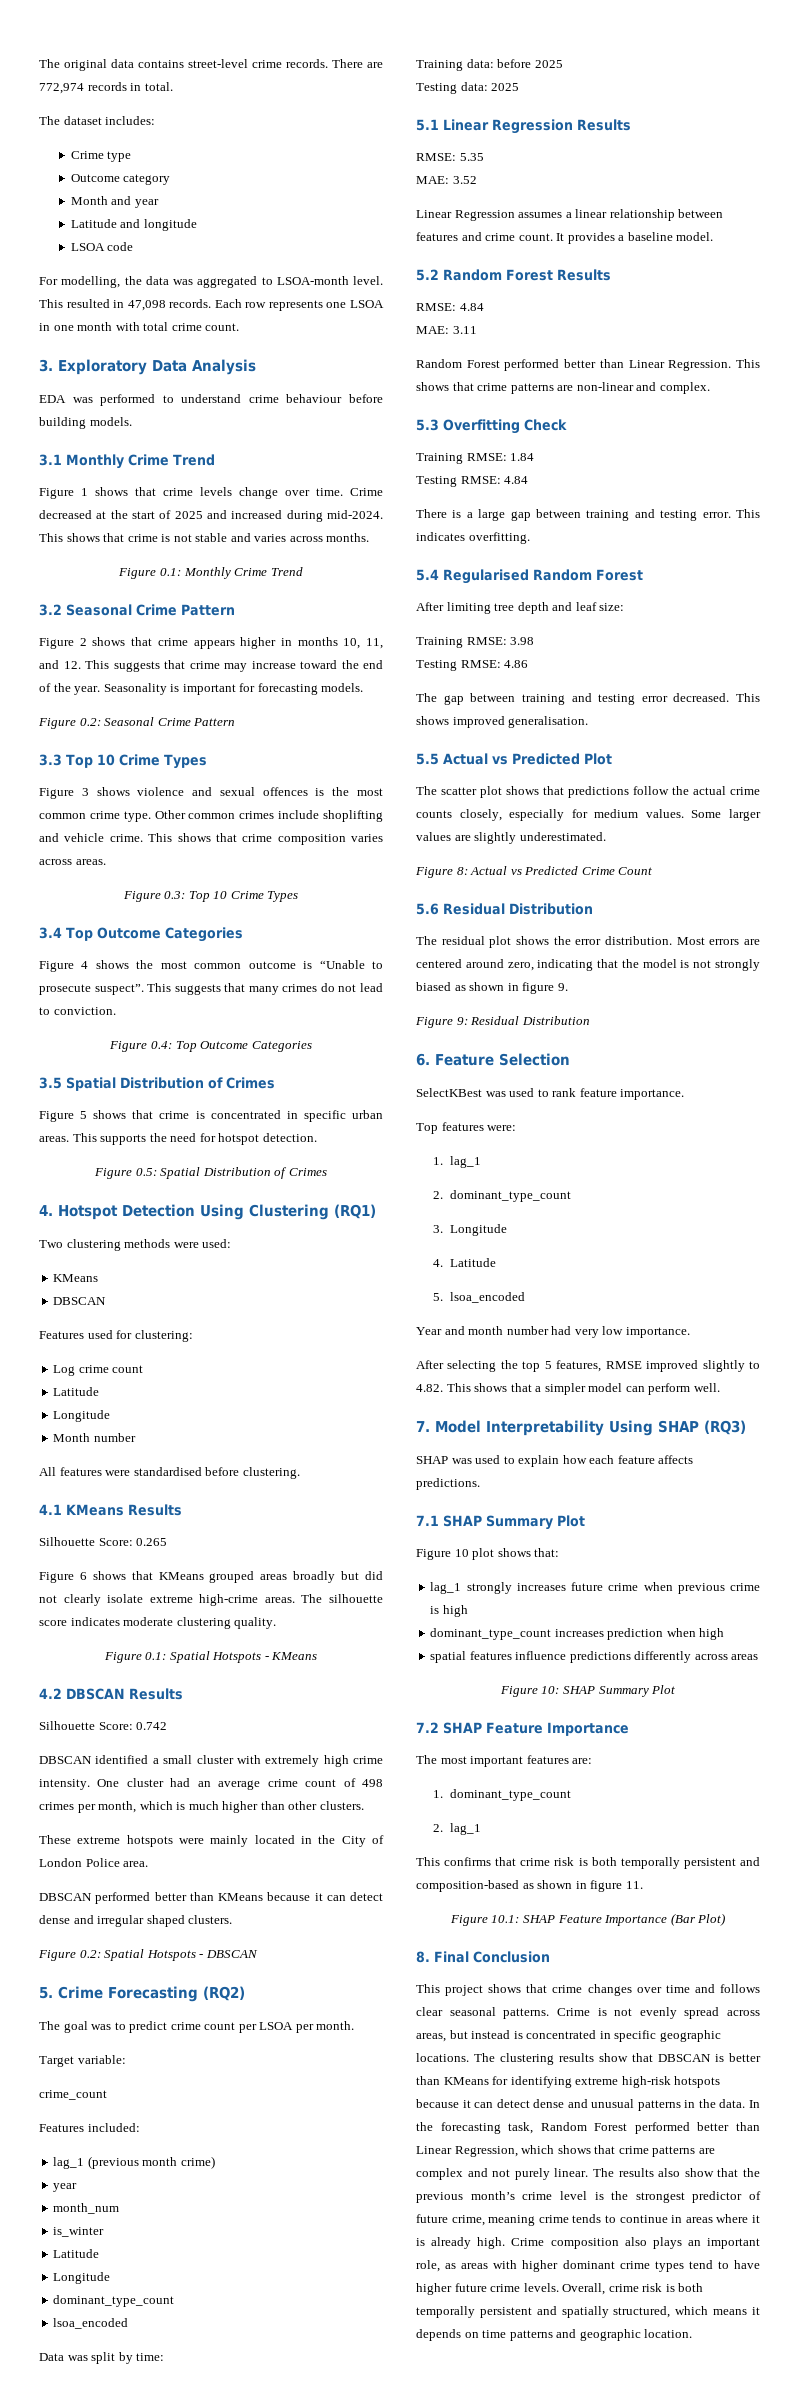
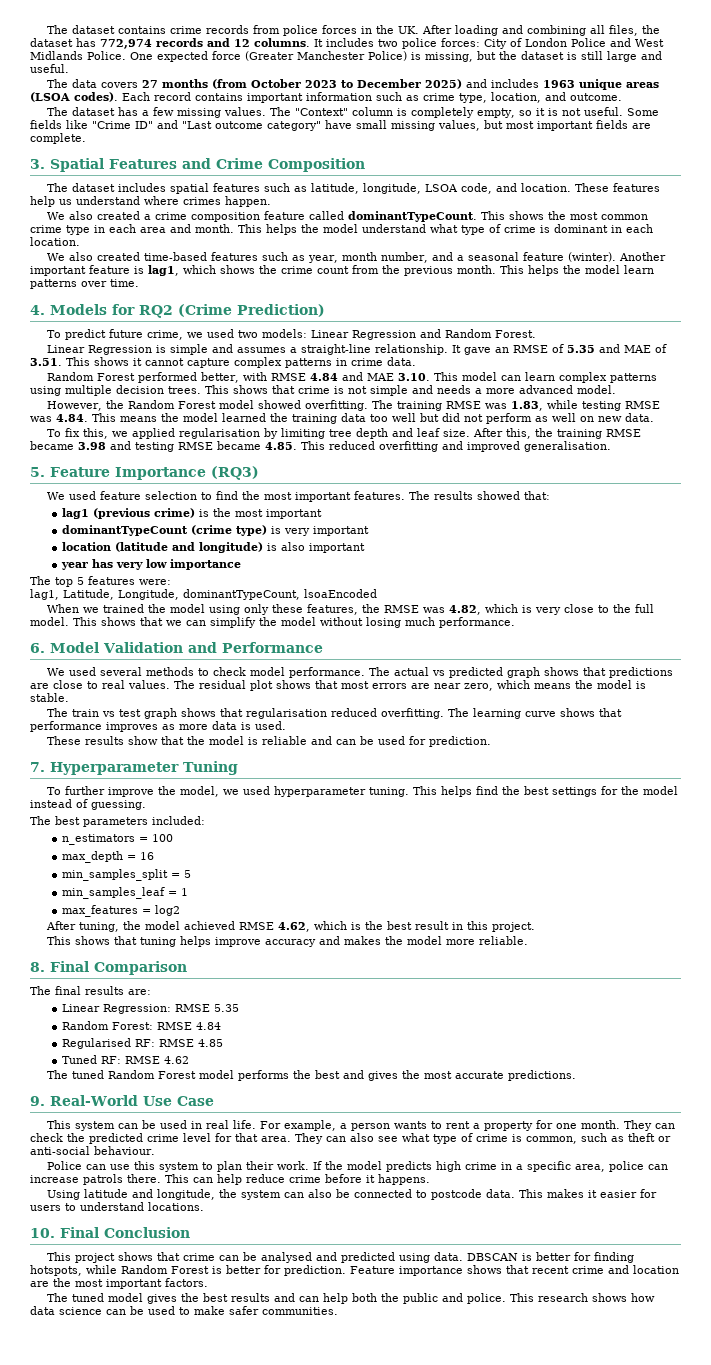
[39,59,383,71] [39,82,173,94] [39,116,156,125] [70,151,132,162] [70,174,171,185] [70,196,159,208] [70,219,197,231] [70,242,134,251] [39,276,383,288] [39,299,384,311] [39,322,240,331] [39,359,256,375] [39,394,383,406] [39,417,132,429] [39,454,215,469] [39,487,383,499] [39,510,384,522] The original data contains street-level crime records. There are 772,974 records in total. // The dataset includes: // Crime type // Outcome category // Month and year // Latitude and longitude // LSOA code // For modelling, the data was aggregated to LSOA-month level. This resulted in 47,098 records. Each row represents one LSOA in one month with total crime count. // 3. Exploratory Data Analysis // EDA was performed to understand crime behaviour before building models. // 3.1 Monthly Crime Trend // Figure 1 shows that crime levels change over time. Crime decreased at the start of 2025 and increased during mid-2024. -> [46,25,660,36] [30,38,664,49] [30,51,662,62] [30,64,69,73] [46,79,659,90] [30,92,622,103] [46,107,659,118] [30,120,651,131] [30,133,86,144] [30,158,365,172] [46,183,660,194] [30,196,271,207] [46,211,648,222] [30,224,653,235] [30,237,80,246] [46,252,666,263] [30,265,654,276] [30,279,139,289] [30,304,325,318] [46,329,536,340] [46,344,667,355] [30,357,416,368] [46,372,657,383] [30,385,201,396] The dataset contains crime records from police forces in the UK. After loading and combining all files, the dataset has 772,974 records and 12 columns. It includes two police forces: City of London Police and West Midlands Police. One expected force (Greater Manchester Police) is missing, but the dataset is still large and useful. // The data covers 27 months (from October 2023 to December 2025) and includes 1963 unique areas (LSOA codes). Each record contains important information such as crime type, location, and outcome. // The dataset has a few missing values. The "Context" column is completely empty, so it is not useful. Some fields like "Crime ID" and "Last outcome category" have small missing values, but most important fields are complete. // 3. Spatial Features and Crime Composition // The dataset includes spatial features such as latitude, longitude, LSOA code, and location. These features help us understand where crimes happen. // We also created a crime composition feature called dominantTypeCount. This shows the most common crime type in each area and month. This helps the model understand what type of crime is dominant in each location. // We also created time-based features such as year, month number, and a seasonal feature (winter). Another important feature is lag1, which shows the crime count from the previous month. This helps the model learn patterns over time. // 4. Models for RQ2 (Crime Prediction) // To predict future crime, we used two models: Linear Regression and Random Forest. // Linear Regression is simple and assumes a straight-line relationship. It gave an RMSE of 5.35 and MAE of 3.51. This shows it cannot capture complex patterns in crime data. // Random Forest performed better, with RMSE 4.84 and MAE 3.10. This model can learn complex patterns using multiple decision trees.
[195,533,370,542] [118,567,303,579] [39,604,235,616] [39,637,383,649] [39,660,383,672] [39,683,364,695] [38,717,236,729] [39,754,207,769] [39,787,383,799] [39,810,383,822] [39,833,383,845] [39,859,106,865] [122,891,299,902] [39,927,243,942] [39,960,384,972] [39,983,383,995] [39,1007,116,1015] [109,1041,312,1052] [39,1077,275,1091] [39,1110,383,1122] [39,1133,317,1145] [94,1167,327,1179] [39,1204,376,1220] [39,1239,232,1251] [53,1274,99,1282] [53,1297,107,1305] [39,1330,193,1342] [53,1365,144,1376] [53,1387,100,1396] [53,1410,111,1422] [53,1433,136,1442] [39,1467,300,1479] [39,1504,182,1516] [39,1537,168,1546] [39,1571,383,1583] [39,1594,383,1606] [39,1617,277,1629] [103,1651,318,1663] [39,1688,183,1700] [39,1721,168,1730] [39,1755,383,1767] [39,1778,384,1790] [39,1801,364,1813] [39,1835,384,1847] [39,1858,149,1867] [39,1892,383,1904] [39,1915,233,1927] [38,1949,258,1961] [39,1986,245,2002] [39,2021,355,2033] [39,2055,126,2067] [39,2090,107,2100] [39,2123,140,2132] [53,2156,215,2169] [53,2183,78,2192] [53,2203,120,2214] [53,2227,105,2237] [53,2249,100,2258] [53,2272,111,2284] [53,2295,175,2307] [53,2318,129,2329] [39,2352,165,2364] [416,59,563,71] [416,82,520,94] [416,119,631,134] [416,153,484,161] [416,176,477,184] [416,209,724,221] [416,232,714,244] [416,269,611,281] [416,303,484,311] [416,326,477,334] [416,359,760,371] [416,382,710,394] [416,419,567,434] [416,453,535,464] [416,476,529,487] [416,509,760,521] [416,532,530,544] [416,569,643,584] [416,602,444,611] stable and varies across months. // Figure 0.1: Monthly Crime Trend // 3.2 Seasonal Crime Pattern // Figure 2 shows that crime appears higher in months 10, 11, and 12. This suggests that crime may increase toward the end of the year. Seasonality is important for forecasting models. // Figure 0.2: Seasonal Crime Pattern // 3.3 Top 10 Crime Types // Figure 3 shows violence and sexual offences is the most common crime type. Other common crimes include shoplifting and vehicle crime. This shows that crime composition varies across areas. // Figure 0.3: Top 10 Crime Types // 3.4 Top Outcome Categories // Figure 4 shows the most common outcome is “Unable to prosecute suspect”. This suggests that many crimes do not lead to conviction. // Figure 0.4: Top Outcome Categories // 3.5 Spatial Distribution of Crimes // Figure 5 shows that crime is concentrated in specific urban areas. This supports the need for hotspot detection. // Figure 0.5: Spatial Distribution of Crimes // 4. Hotspot Detection Using Clustering (RQ1) // Two clustering methods were used: // KMeans // DBSCAN // Features used for clustering: // Log crime count // Latitude // Longitude // Month number // All features were standardised before clustering. // 4.1 KMeans Results // Silhouette Score: 0.265 // Figure 6 shows that KMeans grouped areas broadly but did not clearly isolate extreme high-crime areas. The silhouette score indicates moderate clustering quality. // Figure 0.1: Spatial Hotspots - KMeans // 4.2 DBSCAN Results // Silhouette Score: 0.742 // DBSCAN identified a small cluster with extremely high crime intensity. One cluster had an average crime count of 498 crimes per month, which is much higher than other clusters. // These extreme hotspots were mainly located in the City of London Police area. // DBSCAN performed better than KMeans because it can detect dense and irregular shaped clusters. // Figure 0.2: Spatial Hotspots - DBSCAN // 5. Crime Forecasting (RQ2) // The goal was to predict crime count per LSOA per month. // Target variable: // crime_count // Features included: // lag_1 (previous month crime) // year // month_num // is_winter // Latitude // Longitude // dominant_type_count // lsoa_encoded // Data was split by time: // Training data: before 2025 // Testing data: 2025 // 5.1 Linear Regression Results // RMSE: 5.35 // MAE: 3.52 // Linear Regression assumes a linear relationship between features and crime count. It provides a baseline model. // 5.2 Random Forest Results // RMSE: 4.84 // MAE: 3.11 // Random Forest performed better than Linear Regression. This shows that crime patterns are non-linear and complex. // 5.3 Overfitting Check // Training RMSE: 1.84 // Testing RMSE: 4.84 // There is a large gap between training and testing error. This indicates overfitting. // 5.4 Regularised Random Forest // After -> [370,385,616,396] [46,400,660,411] [30,413,654,424] [46,428,278,439] simple and needs a more advanced model. // However, the Random Forest model showed overfitting. The training RMSE was 1.83, while testing RMSE was 4.84. This means the model learned the training data too well but did not perform as well on new data. // To fix this, we applied regularisation by
[599,603,625,611] [416,637,535,648] [416,660,529,671] [416,693,760,705] [416,716,589,728] [416,753,612,765] [416,786,760,798] [416,809,761,821] [416,832,606,844] [415,866,653,878] [416,903,593,915] [416,936,760,948] [416,959,760,971] [416,982,568,994] [415,1016,590,1028] [416,1053,570,1066] [416,1088,685,1100] [416,1122,517,1134] [433,1156,482,1168] [433,1190,572,1202] [433,1224,508,1236] [433,1258,497,1267] [433,1292,526,1303] [416,1326,690,1338] [416,1360,760,1372] [416,1383,720,1395] [416,1420,746,1436] [416,1455,694,1467] [416,1478,480,1490] [416,1515,585,1530] [416,1548,560,1560] [430,1582,760,1594] [430,1605,468,1617] [430,1628,725,1640] [430,1651,759,1663] [499,1685,676,1697] [416,1722,629,1736] [416,1755,593,1767] [433,1789,572,1801] [433,1823,482,1835] [416,1857,760,1869] [416,1880,643,1892] [449,1913,726,1926] [416,1951,430,1963] size: // Training RMSE: 3.98 // Testing RMSE: 4.86 // The gap between training and testing error decreased. This shows improved generalisation. // 5.5 Actual vs Predicted Plot // The scatter plot shows that predictions follow the actual crime counts closely, especially for medium values. Some larger values are slightly underestimated. // Figure 8: Actual vs Predicted Crime Count // 5.6 Residual Distribution // The residual plot shows the error distribution. Most errors are centered around zero, indicating that the model is not strongly biased as shown in figure 9. // Figure 9: Residual Distribution // 6. Feature Selection // SelectKBest was used to rank feature importance. // Top features were: // 1. lag_1 // 2. dominant_type_count // 3. Longitude // 4. Latitude // 5. lsoa_encoded // Year and month number had very low importance. // After selecting the top 5 features, RMSE improved slightly to 4.82. This shows that a simpler model can perform well. // 7. Model Interpretability Using SHAP (RQ3) // SHAP was used to explain how each feature affects predictions. // 7.1 SHAP Summary Plot // Figure 10 plot shows that: // lag_1 strongly increases future crime when previous crime is high // dominant_type_count increases prediction when high // spatial features influence predictions differently across areas // Figure 10: SHAP Summary Plot // 7.2 SHAP Feature Importance // The most important features are: // 1. dominant_type_count // 2. lag_1 // This confirms that crime risk is both temporally persistent and composition-based as shown in figure 11. // Figure 10.1: SHAP Feature Importance (Bar Plot) // 8. -> [442,428,641,439] [30,441,611,452] [30,466,259,480] [46,491,550,502] [61,508,322,519] [61,525,369,536] [61,542,365,553] [60,559,241,570] [30,576,171,587] [30,589,377,600] [46,604,654,615] [30,617,515,628] [30,642,323,653] [46,667,673,678] [30,680,646,691] [30,693,69,702] [46,708,622,719] [30,721,286,732] [46,736,491,747] [30,761,238,775] [46,786,678,797] [30,799,146,810] [30,816,205,827] [61,834,173,845] [61,851,154,863] [61,869,191,881] [61,887,188,899] [61,905,180,917] [45,921,535,932] [46,936,528,947] [30,961,187,975] [30,986,151,995] [61,1004,239,1014] [61,1021,221,1030] [61,1038,223,1049] [61,1055,189,1064] [46,1070,576,1081] [30,1095,214,1106] [46,1120,675,1131] [30,1133,671,1144] [30,1146,155,1155] [46,1161,668,1172] [30,1174,430,1185] [46,1189,657,1200] [30,1202,204,1211] [30,1228,55,1238] size. After this, the training RMSE became 3.98 and testing RMSE became 4.85. This reduced overfitting and improved generalisation. // 5. Feature Importance (RQ3) // We used feature selection to find the most important features. The results showed that: // lag1 (previous crime) is the most important // dominantTypeCount (crime type) is very important // location (latitude and longitude) is also important // year has very low importance // The top 5 features were: // lag1, Latitude, Longitude, dominantTypeCount, lsoaEncoded // When we trained the model using only these features, the RMSE was 4.82, which is very close to the full model. This shows that we can simplify the model without losing much performance. // 6. Model Validation and Performance // We used several methods to check model performance. The actual vs predicted graph shows that predictions are close to real values. The residual plot shows that most errors are near zero, which means the model is stable. // The train vs test graph shows that regularisation reduced overfitting. The learning curve shows that performance improves as more data is used. // These results show that the model is reliable and can be used for prediction. // 7. Hyperparameter Tuning // To further improve the model, we used hyperparameter tuning. This helps find the best settings for the model instead of guessing. // The best parameters included: // n_estimators = 100 // max_depth = 16 // min_samples_split = 5 // min_samples_leaf = 1 // max_features = log2 // After tuning, the model achieved RMSE 4.62, which is the best result in this project. // This shows that tuning helps improve accuracy and makes the model more reliable. // 8. Final Comparison // The final results are: // Linear Regression: RMSE 5.35 // Random Forest: RMSE 4.84 // Regularised RF: RMSE 4.85 // Tuned RF: RMSE 4.62 // The tuned Random Forest model performs the best and gives the most accurate predictions. // 9. Real-World Use Case // This system can be used in real life. For example, a person wants to rent a property for one month. They can check the predicted crime level for that area. They can also see what type of crime is common, such as theft or anti-social behaviour. // Police can use this system to plan their work. If the model predicts high crime in a specific area, police can increase patrols there. This can help reduce crime before it happens. // Using latitude and longitude, the system can also be connected to postcode data. This makes it easier for users to understand locations. // 10.
[587,1984,760,1996] [416,2007,760,2019] [416,2030,721,2042] [416,2053,761,2065] [416,2076,721,2088] [416,2099,760,2111] [416,2122,760,2134] [416,2145,715,2157] [416,2168,760,2180] [416,2191,761,2203] [416,2214,760,2226] [416,2237,760,2249] [416,2260,760,2272] [416,2283,704,2295] [416,2306,760,2318] [416,2329,693,2341] changes over time and follows clear seasonal patterns. Crime is not evenly spread across areas, but instead is concentrated in specific geographic locations. The clustering results show that DBSCAN is better than KMeans for identifying extreme high-risk hotspots because it can detect dense and unusual patterns in the data. In the forecasting task, Random Forest performed better than Linear Regression, which shows that crime patterns are complex and not purely linear. The results also show that the previous month’s crime level is the strongest predictor of future crime, meaning crime tends to continue in areas where it is already high. Crime composition also plays an important role, as areas with higher dominant crime types tend to have higher future crime levels. Overall, crime risk is both temporally persistent and spatially structured, which means it depends on time patterns and geographic location. -> [218,1252,634,1263] [30,1265,679,1276] [30,1278,208,1289] [46,1293,655,1304] [30,1306,338,1315] can be analysed and predicted using data. DBSCAN is better for finding hotspots, while Random Forest is better for prediction. Feature importance shows that recent crime and location are the most important factors. // The tuned model gives the best results and can help both the public and police. This research shows how data science can be used to make safer communities.

